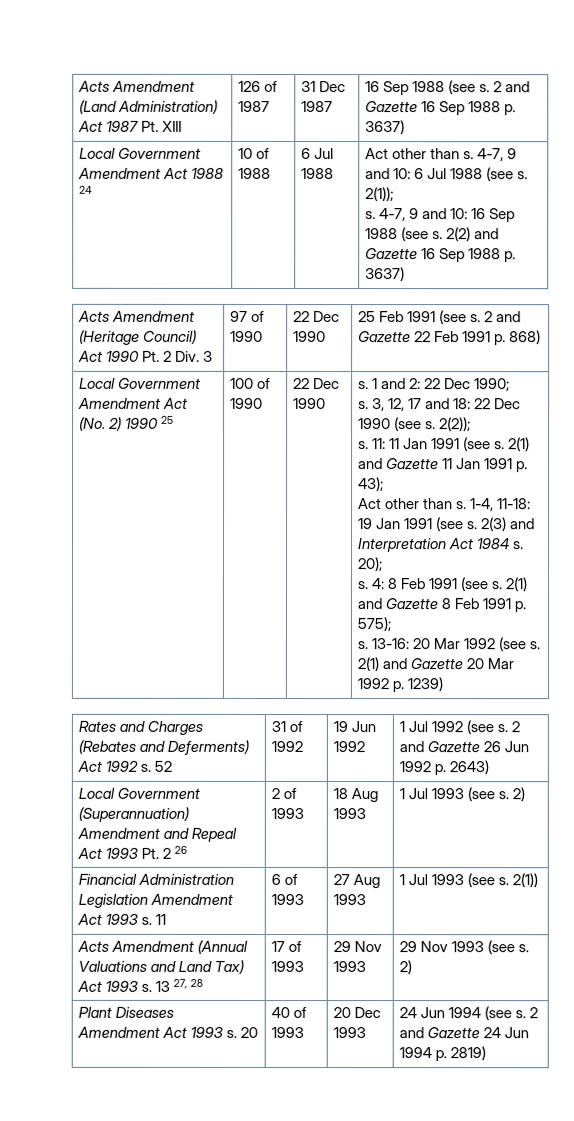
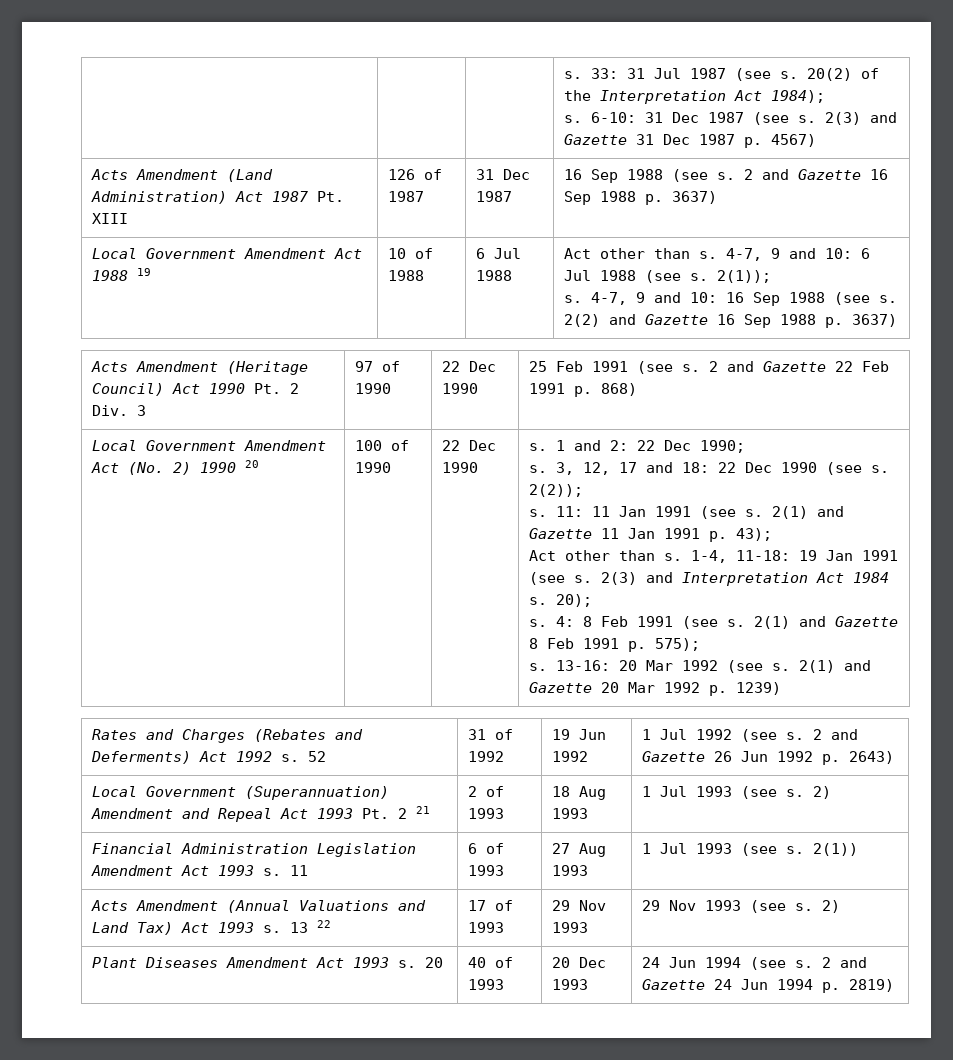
(78, 86) none -> [564,68,880,81] [564,90,826,104] [564,112,898,125] [564,134,817,148] | | | s. 33: 31 Jul 1987 (see s. 20(2) of the Interpretation Act 1984); // s. 6-10: 31 Dec 1987 (see s. 2(3) and Gazette 31 Dec 1987 p. 4567) //
[79,185,94,194] 24 -> [137,268,152,276] 19
[161,415,175,424] 25 -> [245,460,260,468] 20
[174,845,188,854] 26 -> [416,806,431,814] 21
[173,978,204,989] 27, 28 -> [317,920,332,928] 22

